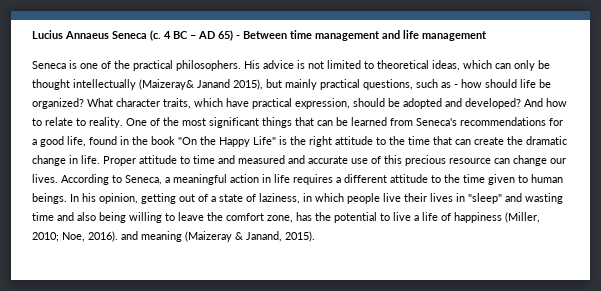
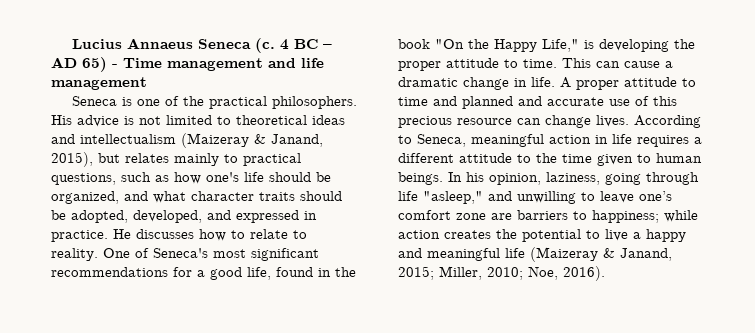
[243,30,312,39] Between time -> [123,58,162,68] Time
[432,60,550,71] [32,79,551,90] [32,98,543,109] ideas, which can only be thought intellectually (Maizeray& Janand 2015), but mainly practical questions, such as - how should life be organized? What character traits, which have practical expression, should be adopted and developed? And -> [312,115,345,125] [51,133,323,148] [51,152,301,167] [51,172,331,185] [51,191,342,204] [51,210,317,223] [51,229,194,242] ideas and intellectualism (Maizeray & Janand, 2015), but relates mainly to practical questions, such as how one's life should be organized, and what character traits should be adopted, developed, and expressed in practice. He discusses
[163,117,179,126] the -> [153,248,208,258] Seneca's
[262,117,457,128] things that can be learned from Seneca's -> (319, 254) none
[253,136,523,147] Life" is the right attitude to the time that can create the -> [542,39,695,52] [398,58,673,71] Life," is developing the proper attitude to time. This can cause a
[103,156,136,166] Proper -> [560,77,619,90] A proper
[238,155,285,164] measured -> [462,96,513,109] planned
[550,158,566,164] our -> (591, 121) none
[165,177,170,183] a -> (466, 140) none
[141,193,563,204] [32,212,312,223] getting out of a state of laziness, in which people live their lives in "sleep" and wasting time and also being willing to leave the comfort zone, has -> [546,172,699,185] [398,191,672,204] [398,210,698,223] [398,230,491,239] laziness, going through life "asleep," and unwilling to leave one’s comfort zone are barriers to happiness; while action creates
[422,212,540,223] [32,231,315,242] life of happiness (Miller, 2010; Noe, 2016). and meaning (Maizeray & Janand, 2015). -> [646,229,686,242] [398,247,672,262] [398,266,605,281] happy and meaningful life (Maizeray & Janand, 2015; Miller, 2010; Noe, 2016).

